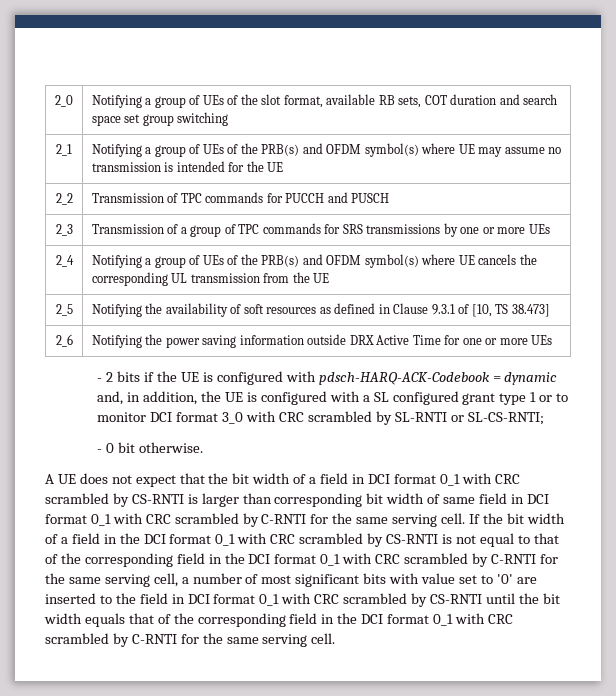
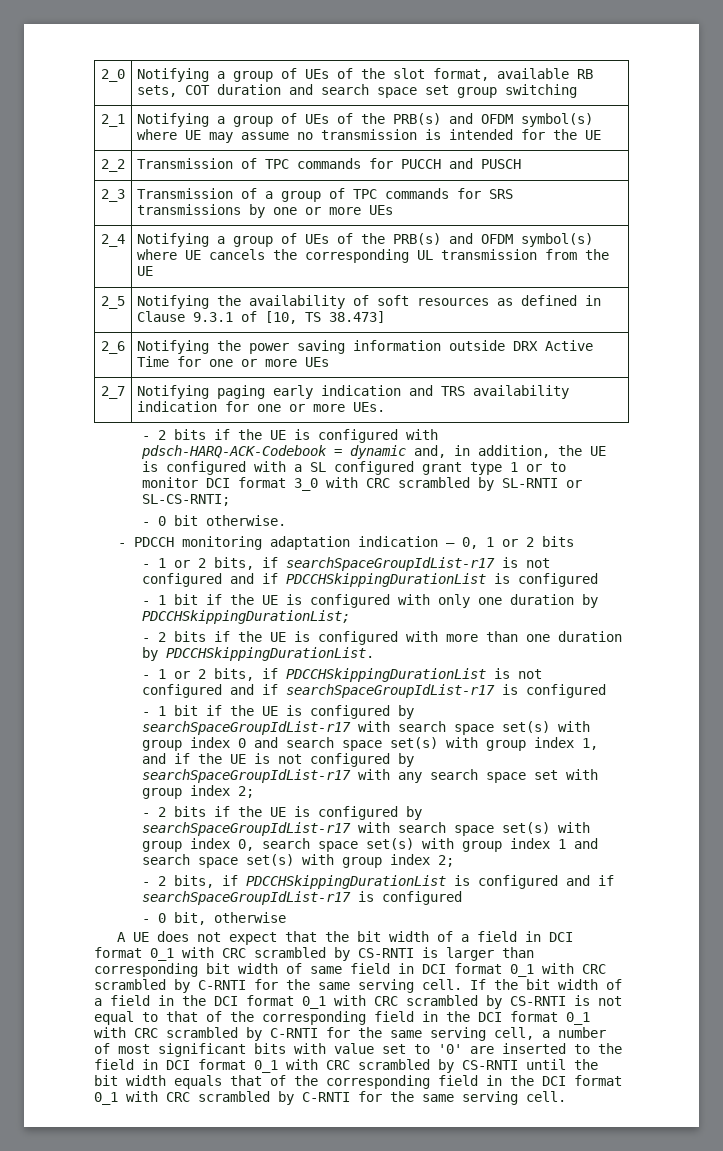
(553, 340) none -> [101,386,125,399] [137,385,570,399] [137,401,386,412] // 2_7 | Notifying paging early indication and TRS availability indication for one or more UEs.
(204, 447) none -> [118,536,575,550] [142,557,551,571] [142,573,599,587] [142,594,599,608] [142,610,351,624] [142,631,623,645] [142,647,375,661] [142,668,543,682] [142,684,607,698] [142,705,415,719] [142,721,591,735] [142,737,599,751] [142,753,415,767] [142,769,599,783] [142,785,255,799] [142,806,423,820] [142,822,591,836] [142,838,599,852] [142,854,455,868] [142,875,615,889] [142,891,463,905] [142,912,287,925] // - PDCCH monitoring adaptation indication – 0, 1 or 2 bits // - 1 or 2 bits, if searchSpaceGroupIdList-r17 is not configured and if PDCCHSkippingDurationList is configured // - 1 bit if the UE is configured with only one duration by PDCCHSkippingDurationList; // - 2 bits if the UE is configured with more than one duration by PDCCHSkippingDurationList. // - 1 or 2 bits, if PDCCHSkippingDurationList is not configured and if searchSpaceGroupIdList-r17 is configured // - 1 bit if the UE is configured by searchSpaceGroupIdList-r17 with search space set(s) with group index 0 and search space set(s) with group index 1, and if the UE is not configured by searchSpaceGroupIdList-r17 with any search space set with group index 2; // - 2 bits if the UE is configured by searchSpaceGroupIdList-r17 with search space set(s) with group index 0, search space set(s) with group index 1 and search space set(s) with group index 2; // - 2 bits, if PDCCHSkippingDurationList is configured and if searchSpaceGroupIdList-r17 is configured // - 0 bit, otherwise

